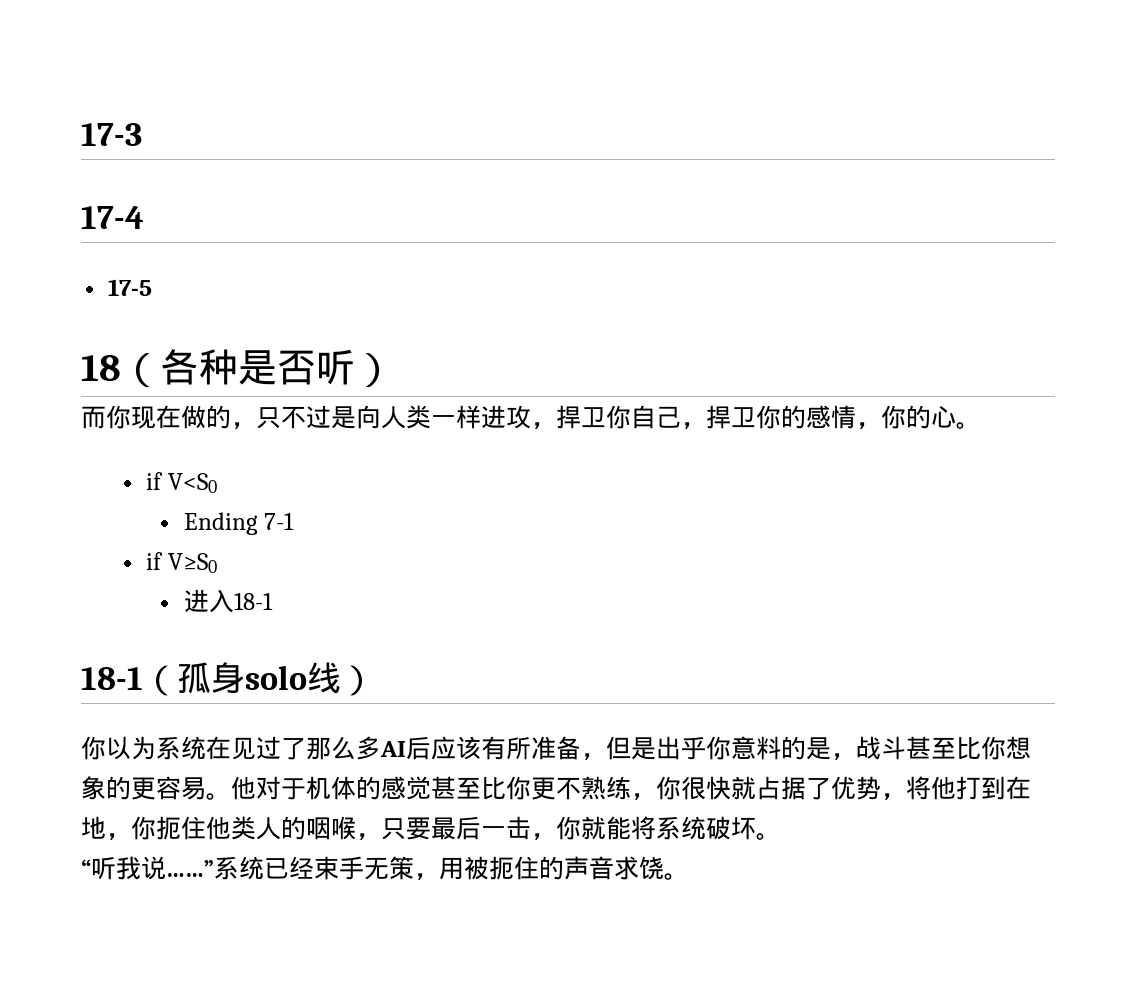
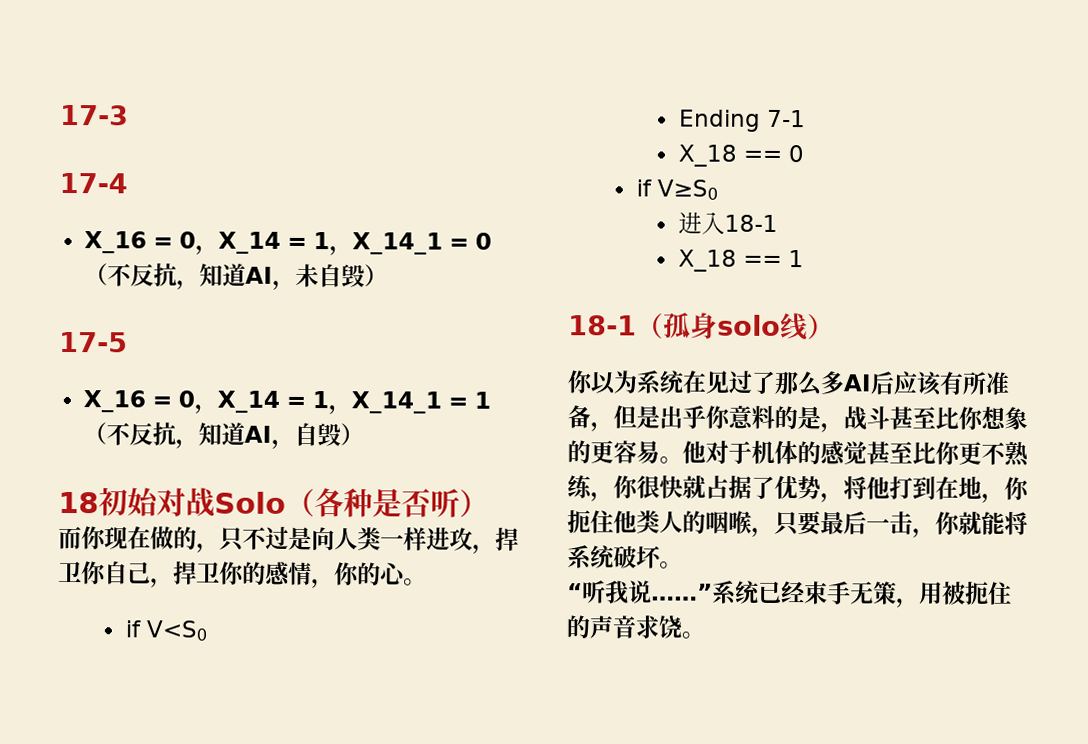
[108,279,153,296] [81,355,121,381] 17-5 // 18 -> [84,231,493,256] [84,263,389,290] [59,331,128,353] [83,390,492,415] [83,422,365,449] [58,487,286,518] X_16 = 0，X_14 = 1，X_14_1 = 0（不反抗，知道AI，未自毁） // 17-5 // X_16 = 0，X_14 = 1，X_14_1 = 1（不反抗，知道AI，自毁） // 18初始对战Solo
(294, 521) none -> [677,144,804,167] // X_18 == 0
(273, 601) none -> [677,249,804,272] // X_18 == 1

